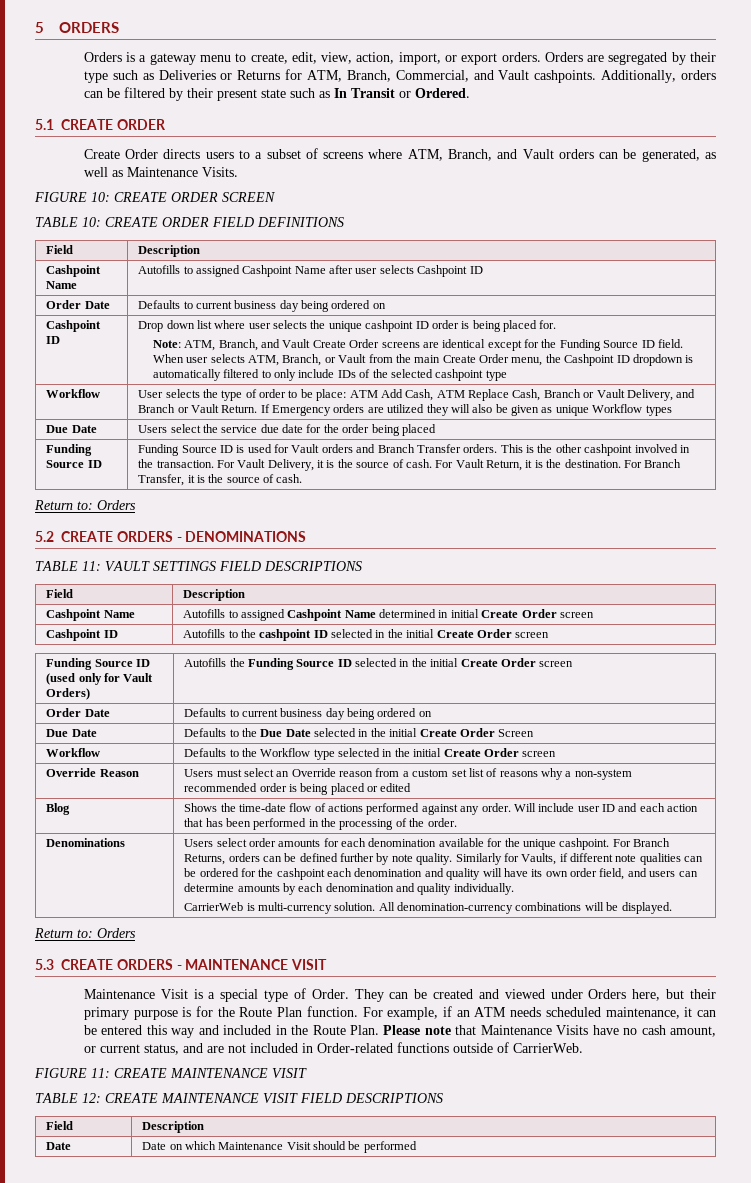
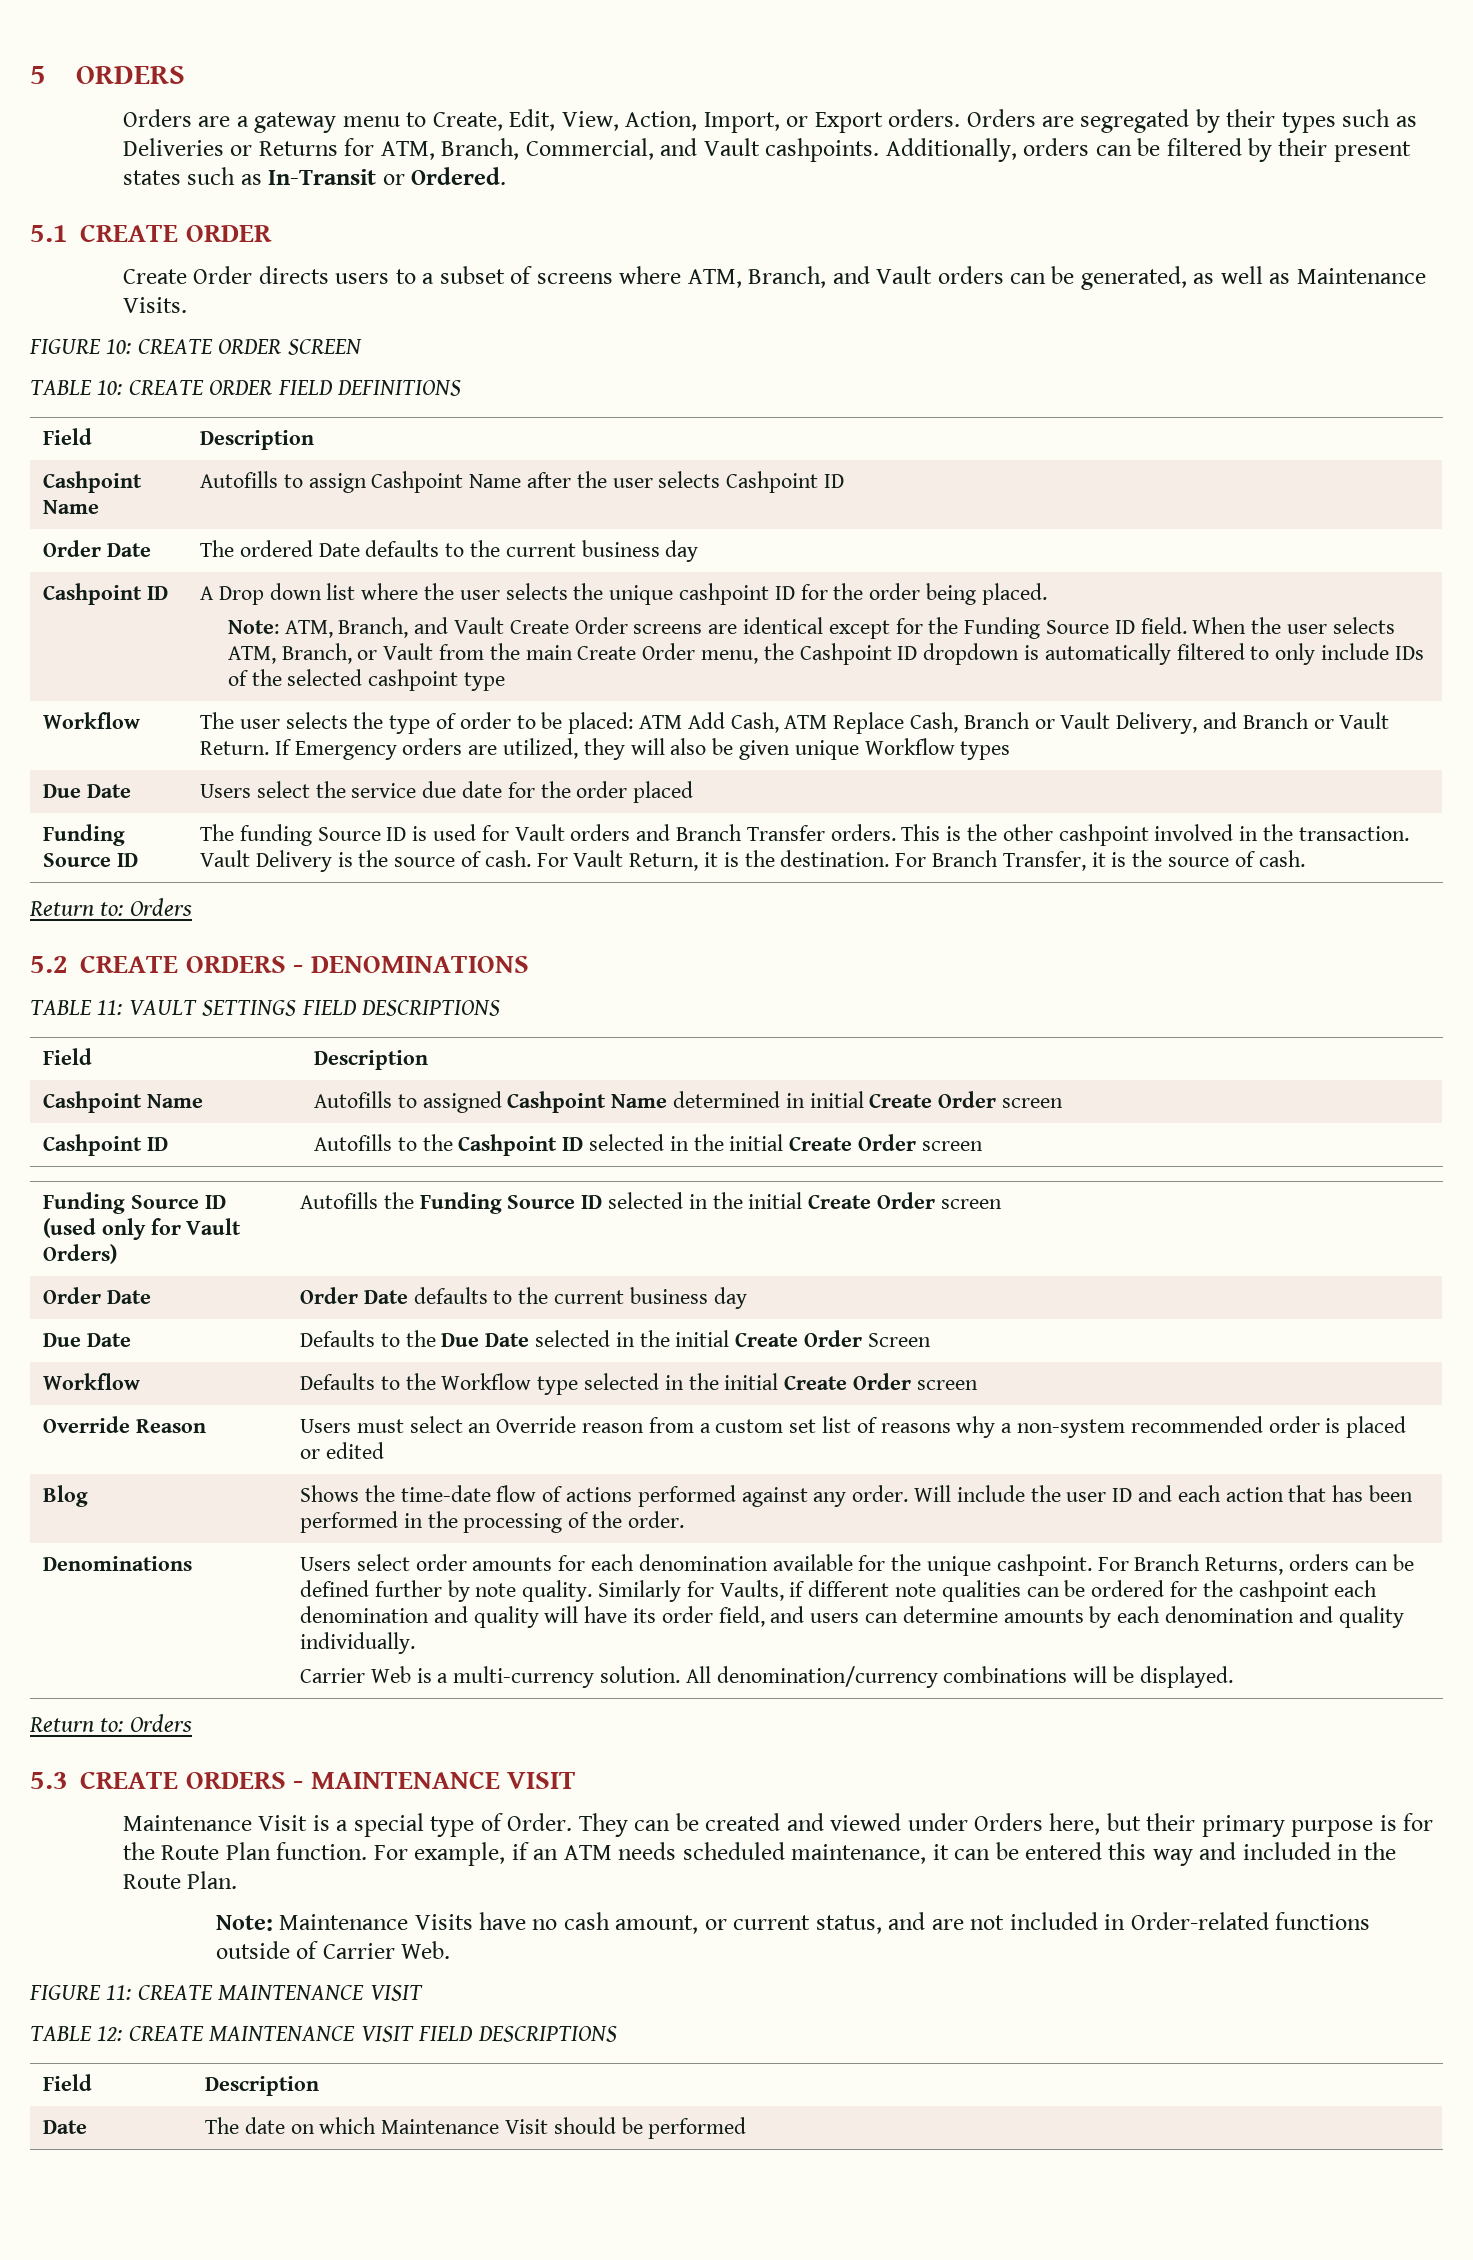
[126,52,136,62] is -> [198,116,231,127] are
[250,52,498,65] create, edit, view, action, import, or export -> [432,109,883,133] Create, Edit, View, Action, Import, or Export
[83,71,108,83] type -> [1281,112,1336,133] types
[260,88,395,98] state such as In Transit -> [122,167,377,185] states such as In-Transit
[195,265,240,277] assigned -> [308,473,367,493] assign
(354, 269) none -> [576,471,607,488] the
[138,300,386,312] [46,320,102,332] [46,336,61,344] Defaults to current business day being ordered on // Cashpoint ID | -> [199,540,699,562] [42,583,168,605] [199,586,214,600] The ordered Date defaults to the current business day // Cashpoint ID | A
(246, 324) none -> [423,583,454,600] the
[431,320,557,332] order is being placed for. -> [800,583,1047,605] for the order being placed.
(184, 358) none -> [1251,617,1282,634] the
[138,390,164,398] User -> [199,712,280,729] The user
[316,389,347,401] place: -> [568,712,634,734] placed:
[387,404,425,413] utilized -> [502,738,578,759] utilized,
[541,407,553,413] as -> (790, 750) none
[371,424,400,436] being -> (628, 789) none
[138,444,180,456] Funding -> [199,824,312,846] The funding
[216,459,325,471] For Vault Delivery, it -> [199,850,332,872] Vault Delivery
[259,629,312,641] cashpoint -> [458,1134,558,1156] Cashpoint
[184,708,432,720] Defaults to current business day being ordered on -> [299,1287,747,1309] Order Date defaults to the current business day
[300,783,329,795] being -> (1341, 1425) none
(575, 807) none -> [1030,1485,1061,1502] the
[545,871,568,877] own -> (656, 1615) none
[184,902,255,911] CarrierWeb is -> [299,1666,449,1683] Carrier Web is a
[397,902,514,914] denomination-currency -> [716,1666,938,1688] denomination/currency
[383,1025,477,1035] Please note that -> [215,1915,273,1931] // Note:
[512,1043,583,1053] CarrierWeb. -> [322,1941,450,1959] Carrier Web.
[142,1142,167,1150] Date -> [204,2117,285,2134] The date

